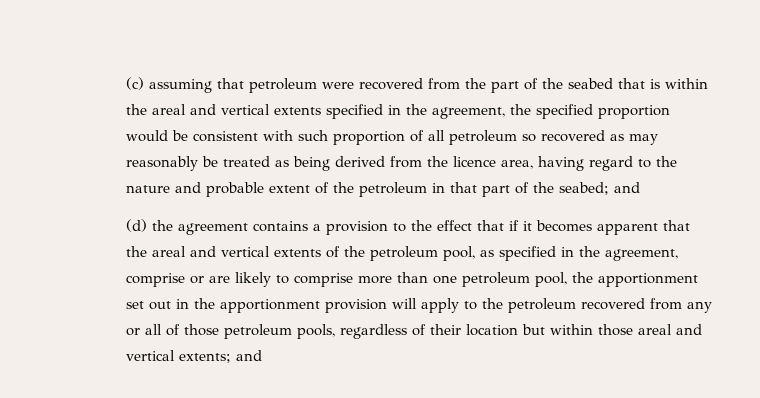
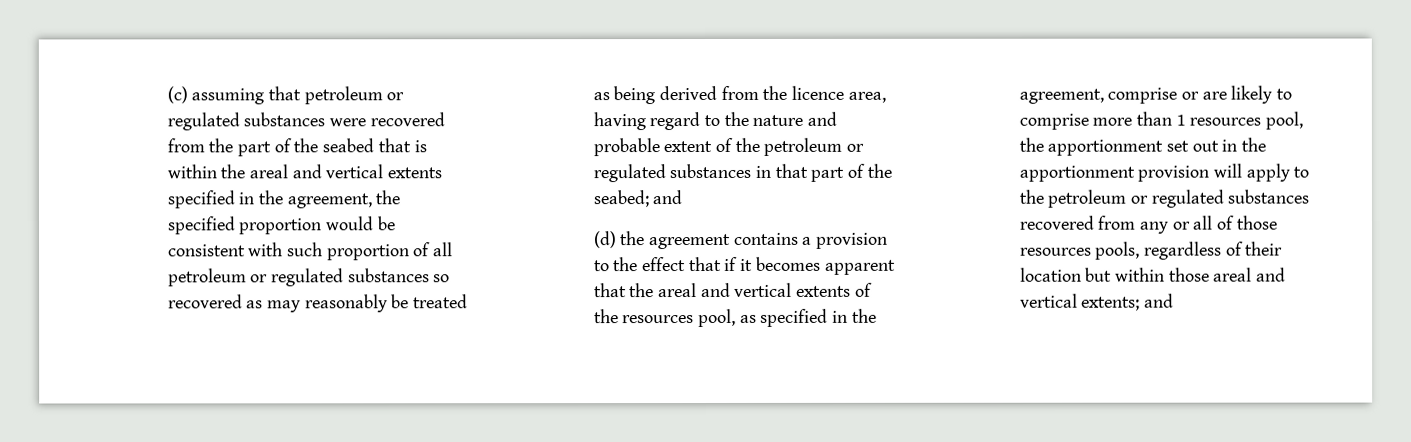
(317, 85) none -> [386,92,405,101] [166,112,326,131] or regulated substances
(517, 137) none -> [250,268,430,287] or regulated substances
(427, 189) none -> [846,143,865,152] [592,163,752,183] or regulated substances
[369,246,438,261] petroleum -> [622,315,695,324] resources
[432,272,530,287] one petroleum -> [1175,114,1262,126] 1 resources
(576, 305) none -> [1129,189,1310,208] or regulated substances
[223,324,292,339] petroleum -> [1019,247,1092,256] resources

